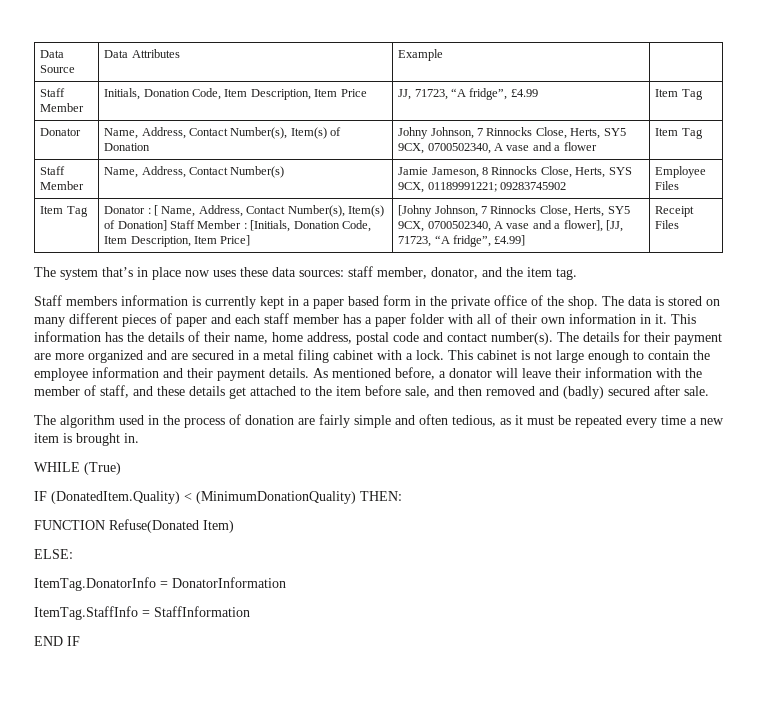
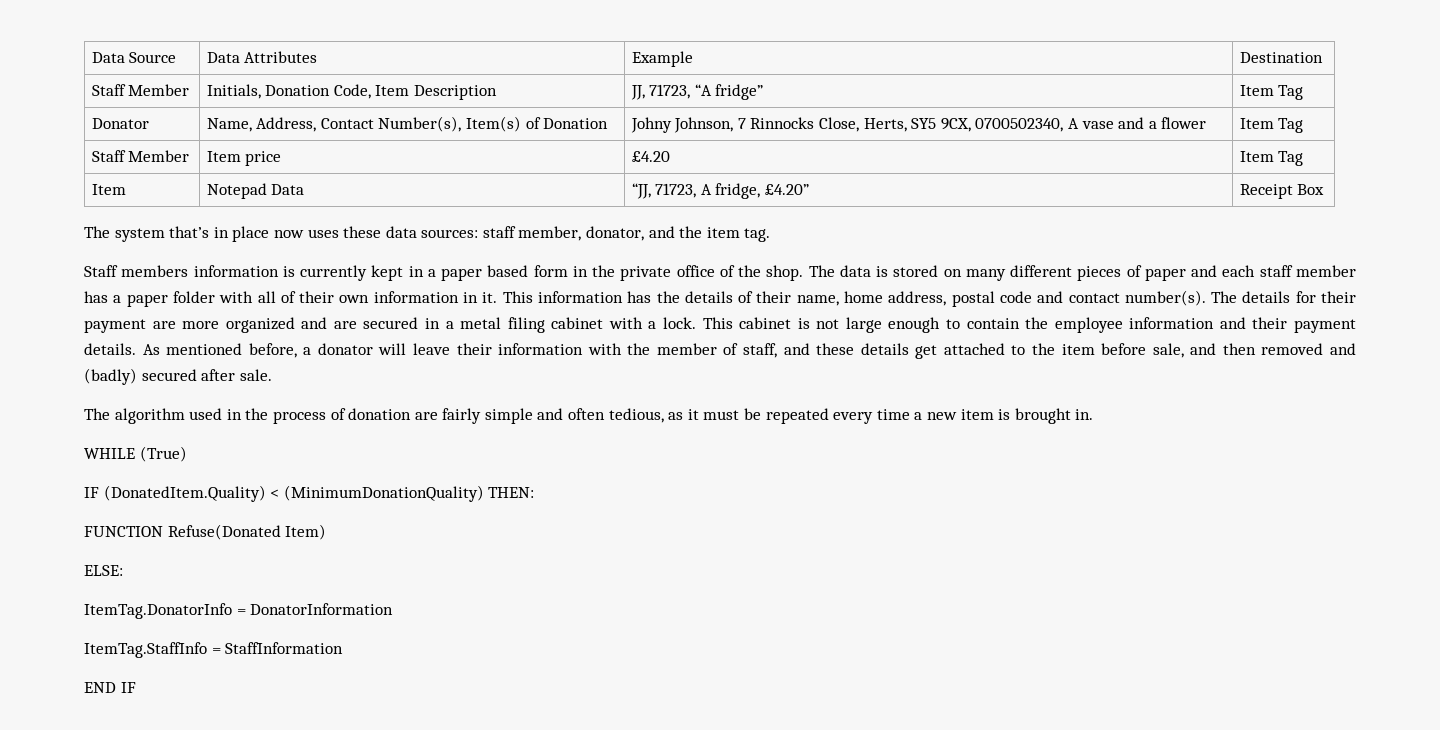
(444, 55) none -> [1239,52,1323,63] Destination
[250,89,367,100] Description, Item Price -> [414,85,498,100] Description
[469,88,538,100] fridge”, £4.99 -> [715,84,764,100] fridge”
[104,166,285,178] [398,166,632,178] [398,182,567,193] [655,166,707,178] [655,181,680,190] [40,206,88,217] [104,205,384,217] [104,220,371,232] [104,235,251,247] [398,205,630,217] [398,220,623,232] [398,235,526,247] Name, Address, Contact Number(s) | Jamie Jameson, 8 Rinnocks Close, Herts, SYS 9CX, 01189991221; 09283745902 | Employee Files // Item Tag | Donator : [ Name, Address, Contact Number(s), Item(s) of Donation] Staff Member : [Initials, Donation Code, Item Description, Item Price] | [Johny Johnson, 7 Rinnocks Close, Herts, SY5 9CX, 0700502340, A vase and a flower], [JJ, 71723, “A fridge”, £4.99] -> [206,151,282,166] [631,151,670,162] [1239,151,1304,166] [91,184,126,195] [206,183,305,199] [631,183,810,199] Item price | £4.20 | Item Tag // Item | Notepad Data | “JJ, 71723, A fridge, £4.20”
[655,220,680,229] Files -> [1297,184,1325,195] Box

